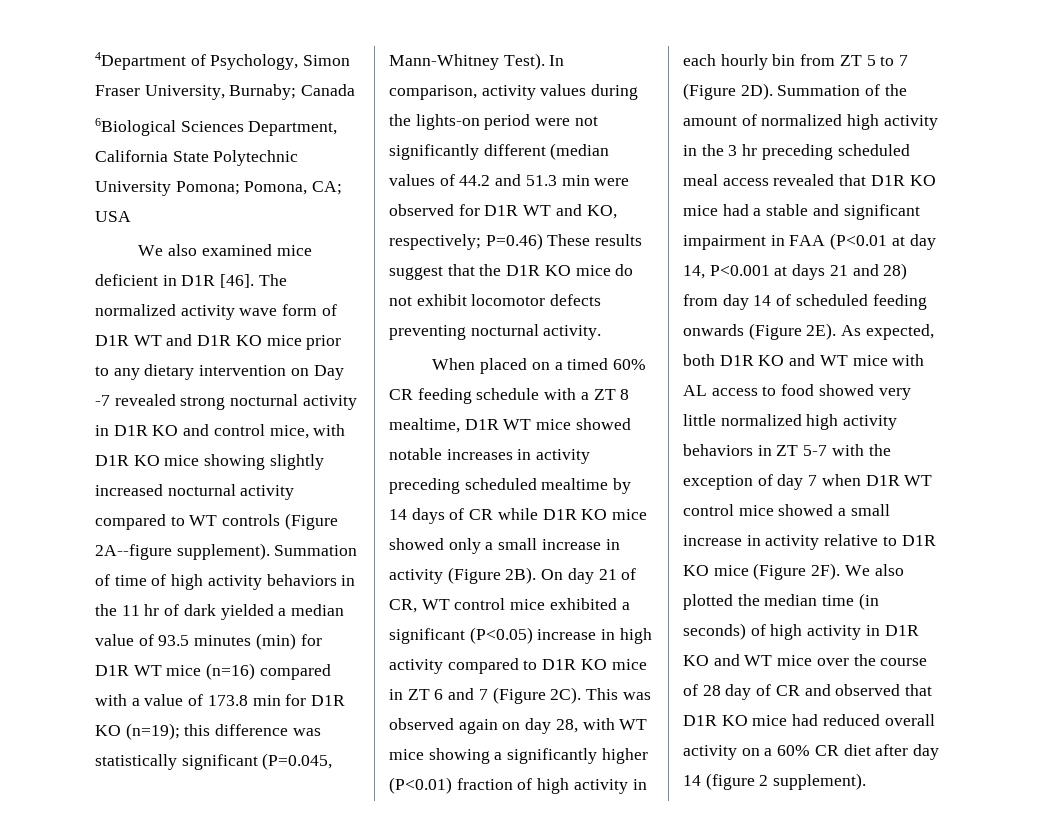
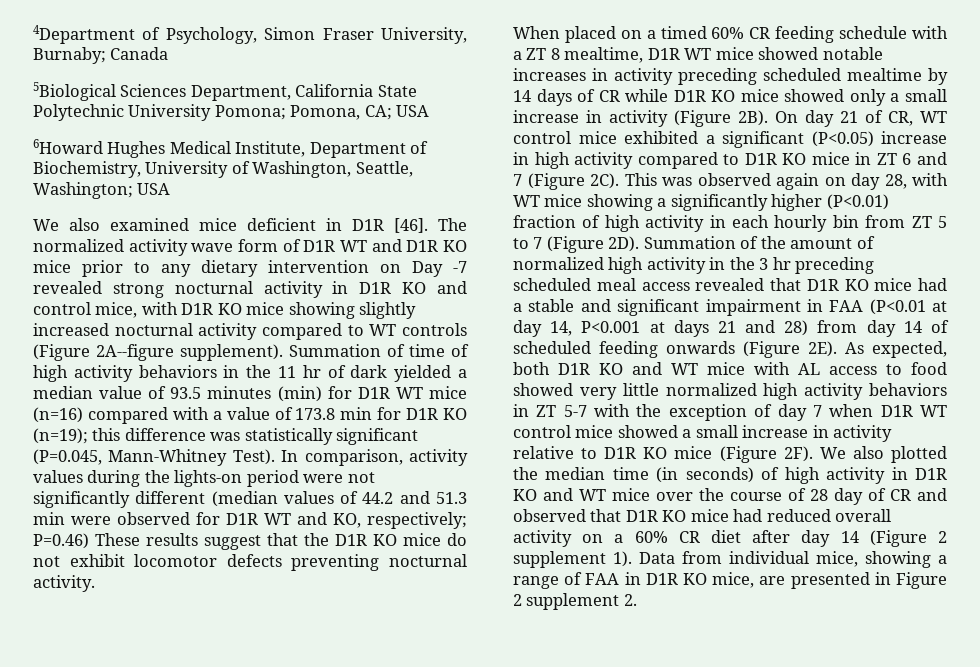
[95,118,176,136] 6Biological -> [33,82,116,101] 5Biological
(131, 216) none -> [33,139,429,158] [33,161,413,178] [33,182,171,199] // 6Howard Hughes Medical Institute, Department of Biochemistry, University of Washington, Seattle, Washington; USA
[705,773,867,790] (figure 2 supplement). -> [869,530,947,547] [513,551,947,568] [513,572,947,589] [513,593,637,610] (Figure 2 supplement 1). Data from individual mice, showing a range of FAA in D1R KO mice, are presented in Figure 2 supplement 2.

